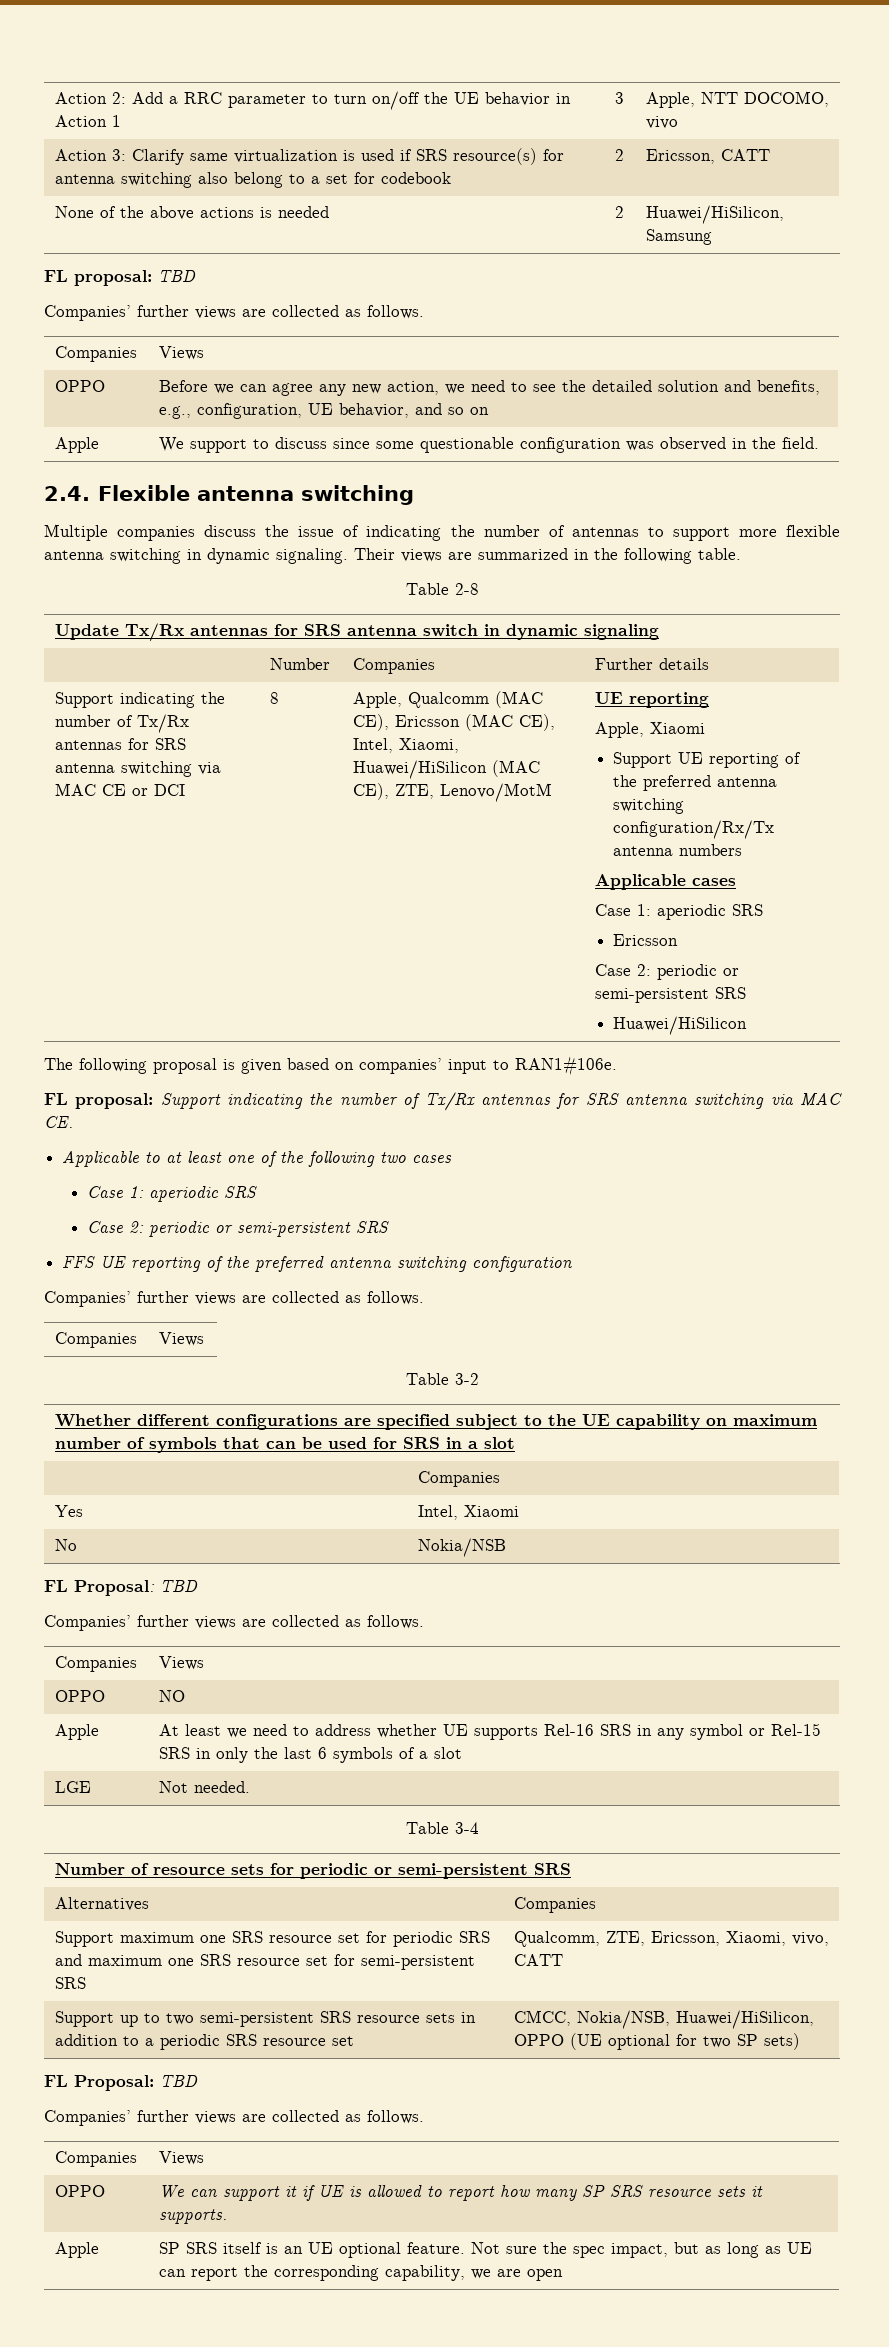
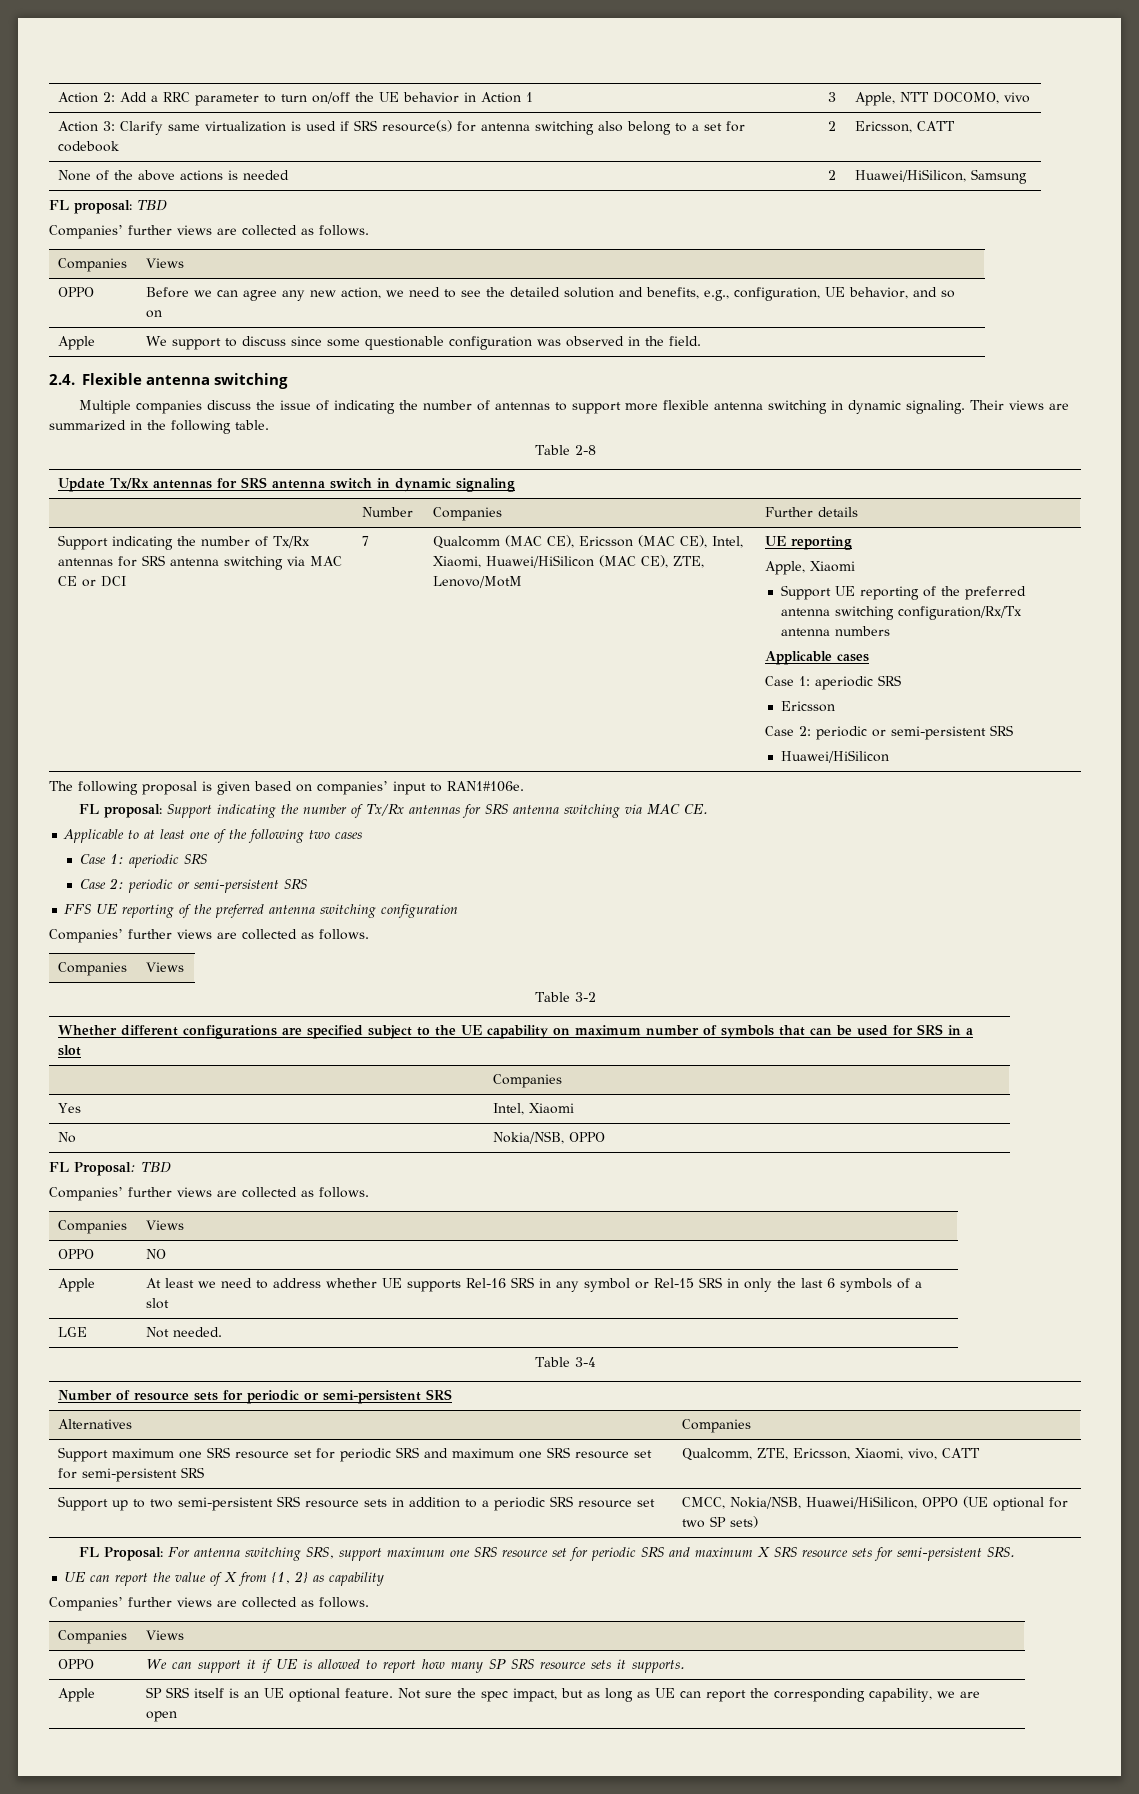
[269,692,279,704] [352,692,402,708] 8 | Apple, -> [362,536,370,546] 7 |
[417,1538,506,1557] Nokia/NSB -> [493,1131,606,1144] Nokia/NSB, OPPO
[160,2075,198,2087] TBD -> [168,1547,1016,1561] [64,1571,385,1586] For antenna switching SRS, support maximum one SRS resource set for periodic SRS and maximum X SRS resource sets for semi-persistent SRS. // UE can report the value of X from {1, 2} as capability

